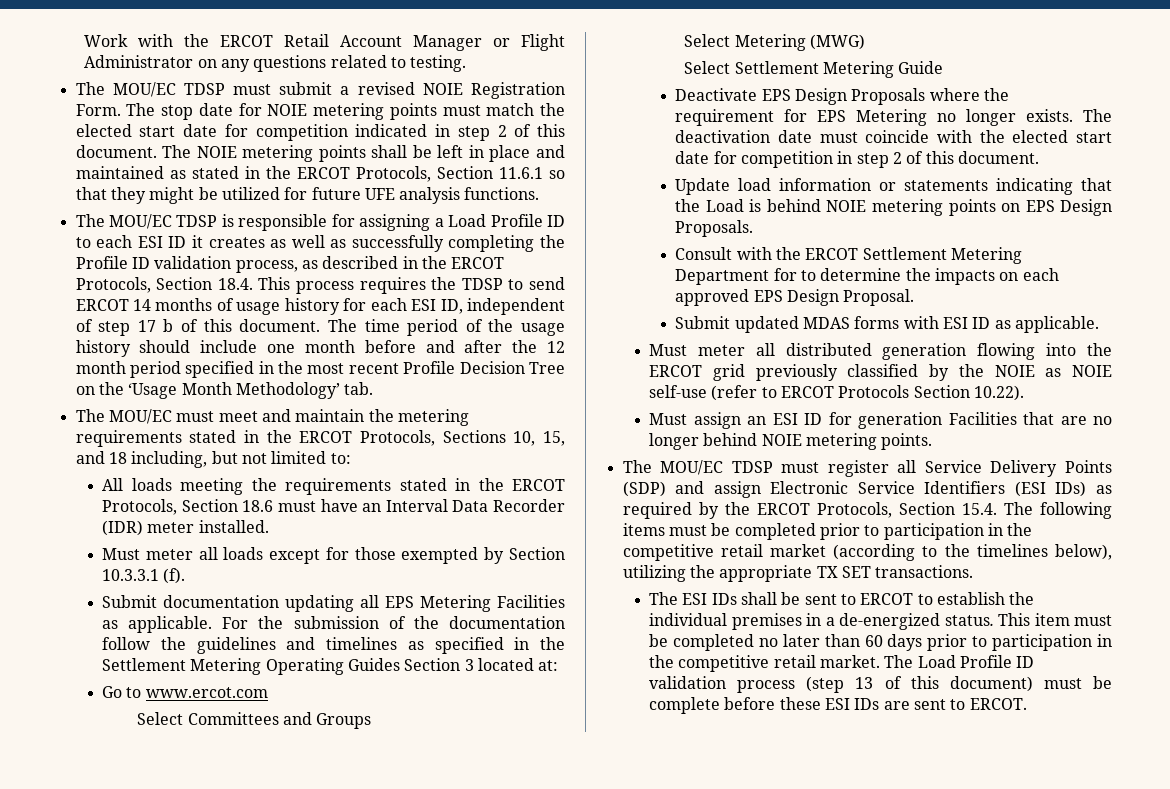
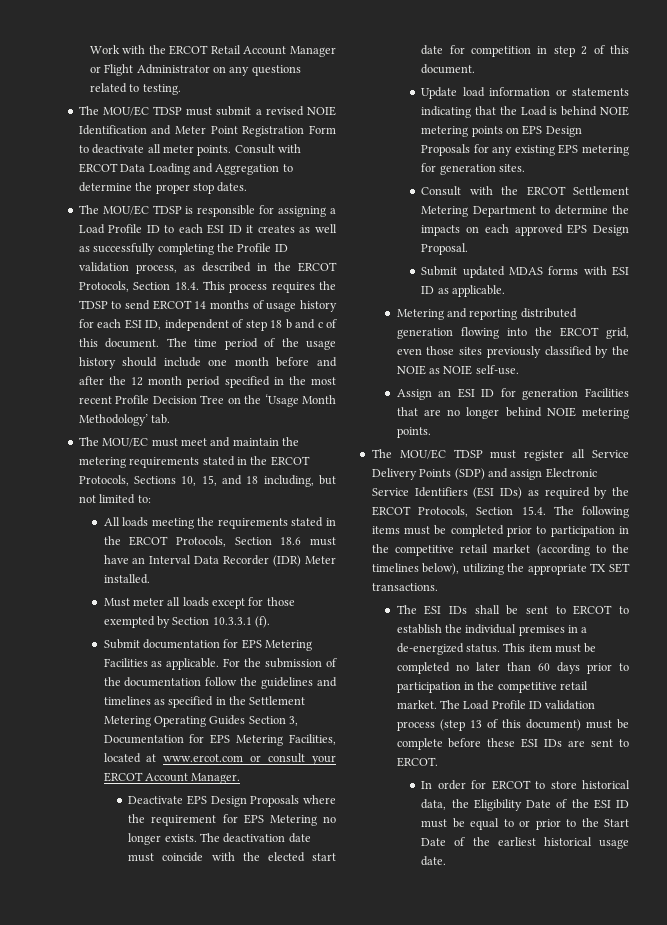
[471,82,565,99] [75,103,565,120] [75,124,565,141] [75,145,566,162] [75,166,565,182] [75,187,540,204] Registration Form. The stop date for NOIE metering points must match the elected start date for competition indicated in step 2 of this document. The NOIE metering points shall be left in place and maintained as stated in the ERCOT Protocols, Section 11.6.1 so that they might be utilized for future UFE analysis functions. -> [78,125,336,137] [78,144,301,156] [78,163,293,175] [78,182,248,194] Identification and Meter Point Registration Form to deactivate all meter points. Consult with ERCOT Data Loading and Aggregation to determine the proper stop dates.
[137,319,174,332] 17 b -> [270,319,323,329] 18 b and c
[147,522,195,533] meter -> [305,556,337,564] Meter
[285,595,380,612] updating all -> [223,639,239,648] for
[464,658,559,671] [102,686,268,698] [137,712,372,729] [684,34,865,51] [684,61,944,78] 3 located at: // Go to www.ercot.com // Select Committees and Groups // Select Metering (MWG) // Select Settlement Metering Guide -> [289,716,299,726] [103,734,336,746] [103,753,336,765] [103,772,241,784] 3, Documentation for EPS Metering Facilities, located at www.ercot.com or consult your ERCOT Account Manager.
[675,220,754,237] Proposals. -> [421,144,629,156] [421,163,526,175] Proposals for any existing EPS metering for generation sites.
[773,268,797,281] for -> (536, 211) none
[649,343,775,356] Must meter all -> [396,308,518,320] Metering and reporting
[712,364,745,381] grid -> [606,327,629,339] [396,346,483,355] grid, even those sites
[649,385,1024,401] [649,412,741,429] self-use (refer to ERCOT Protocols Section 10.22). // Must assign -> [475,365,519,375] [396,389,432,400] self-use. // Assign
(1027, 704) none -> [421,780,630,790] [421,799,629,811] [421,818,629,830] [421,837,629,849] [421,856,447,866] // In order for ERCOT to store historical data, the Eligibility Date of the ESI ID must be equal to or prior to the Start Date of the earliest historical usage date.

